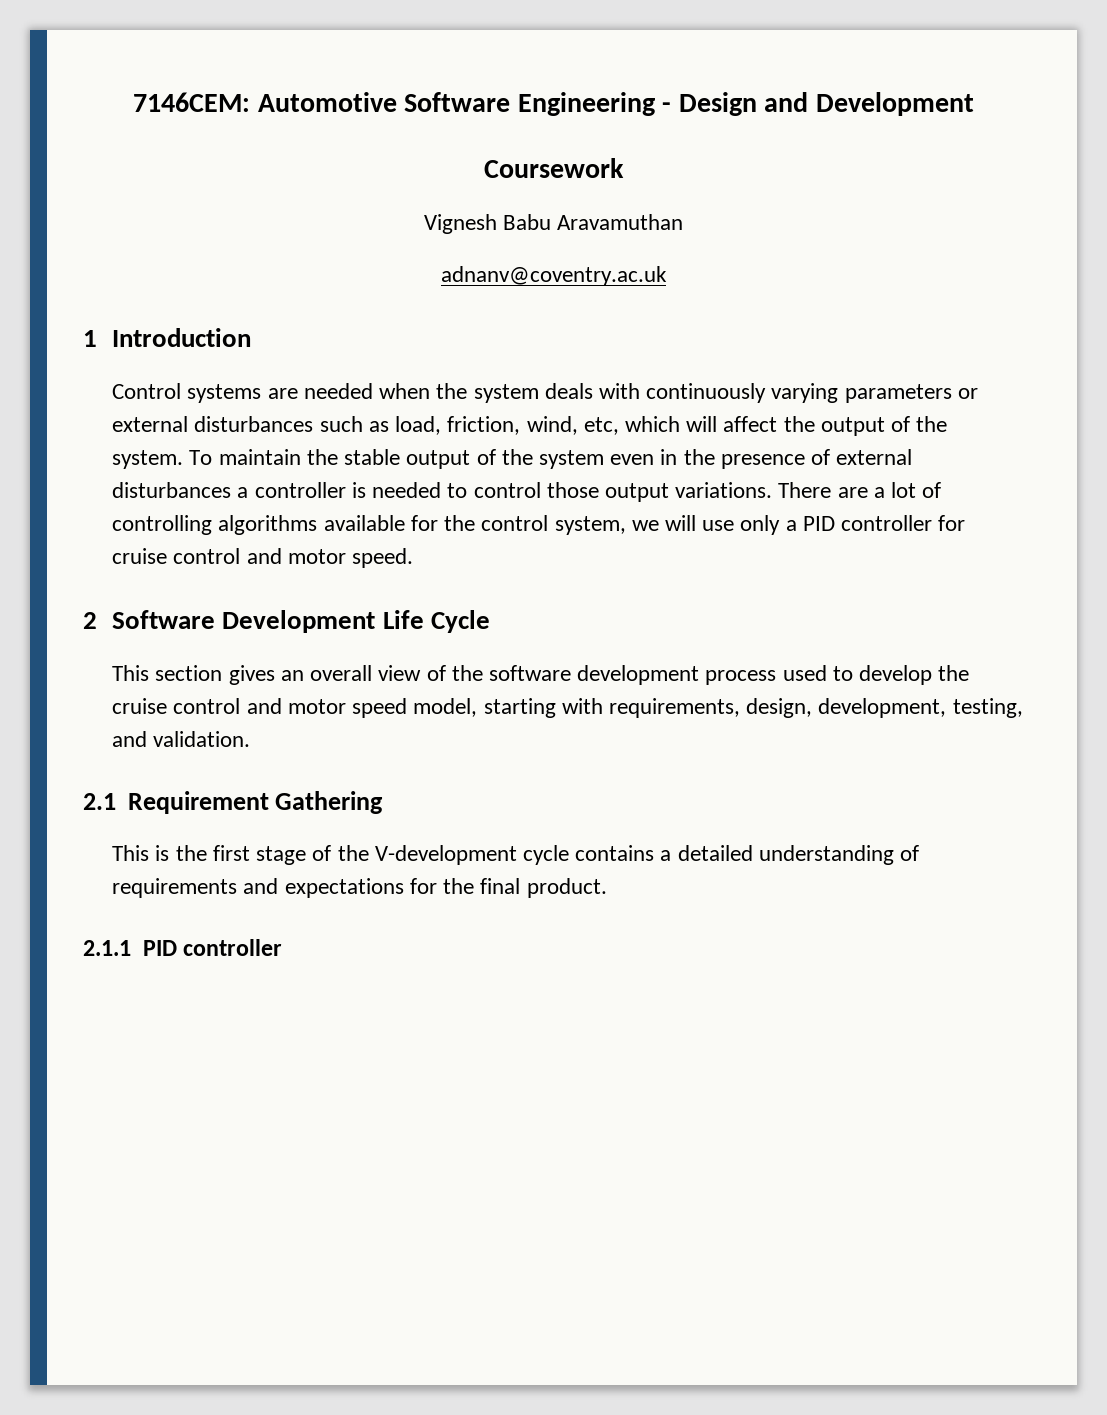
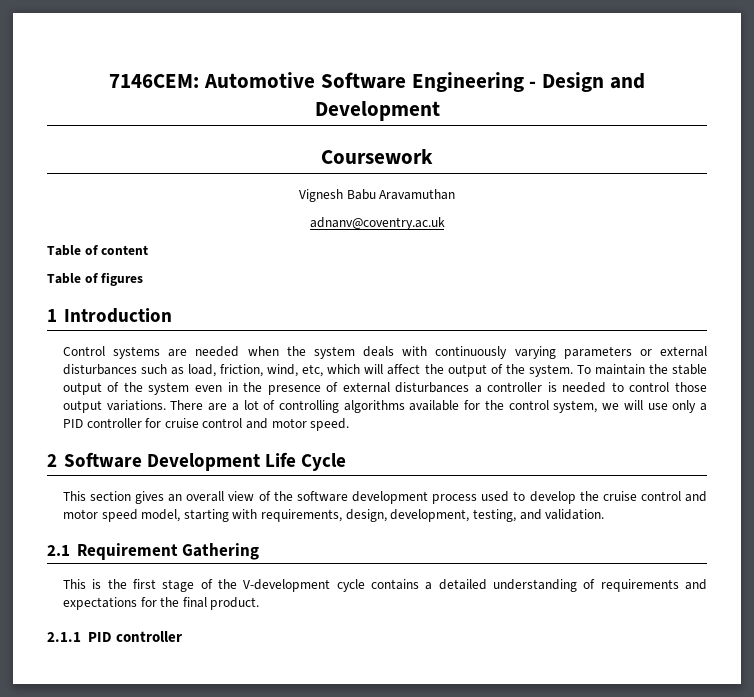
(667, 276) none -> [47,245,149,256] [47,272,144,286] // Table of content // Table of figures

